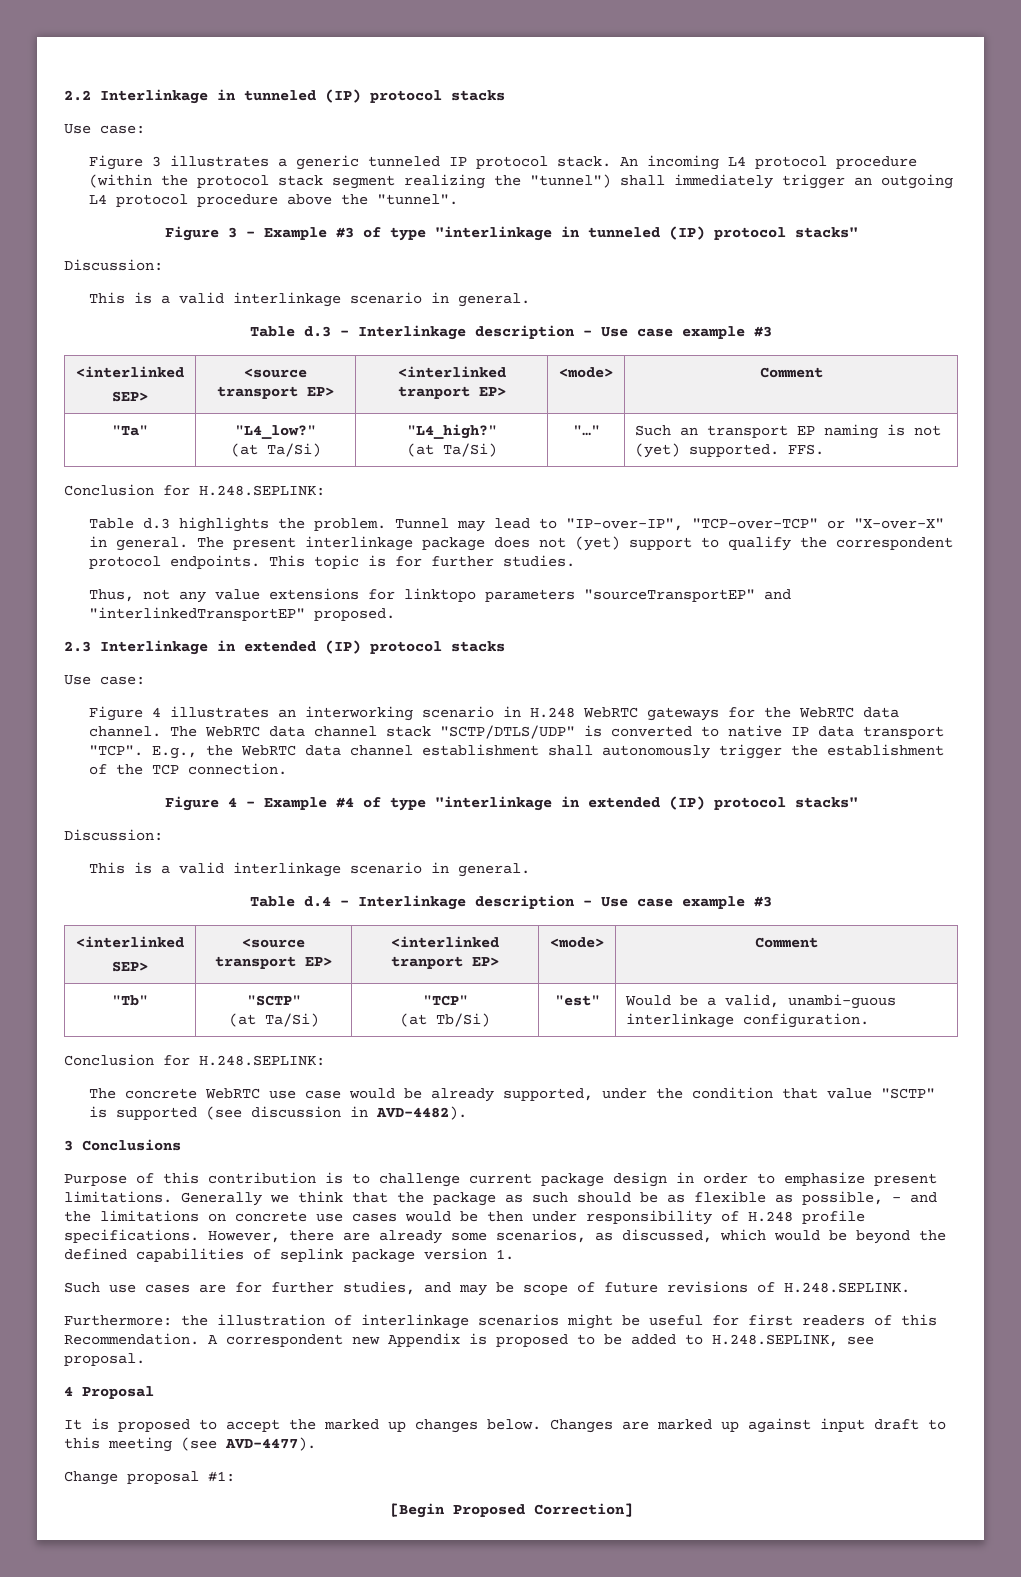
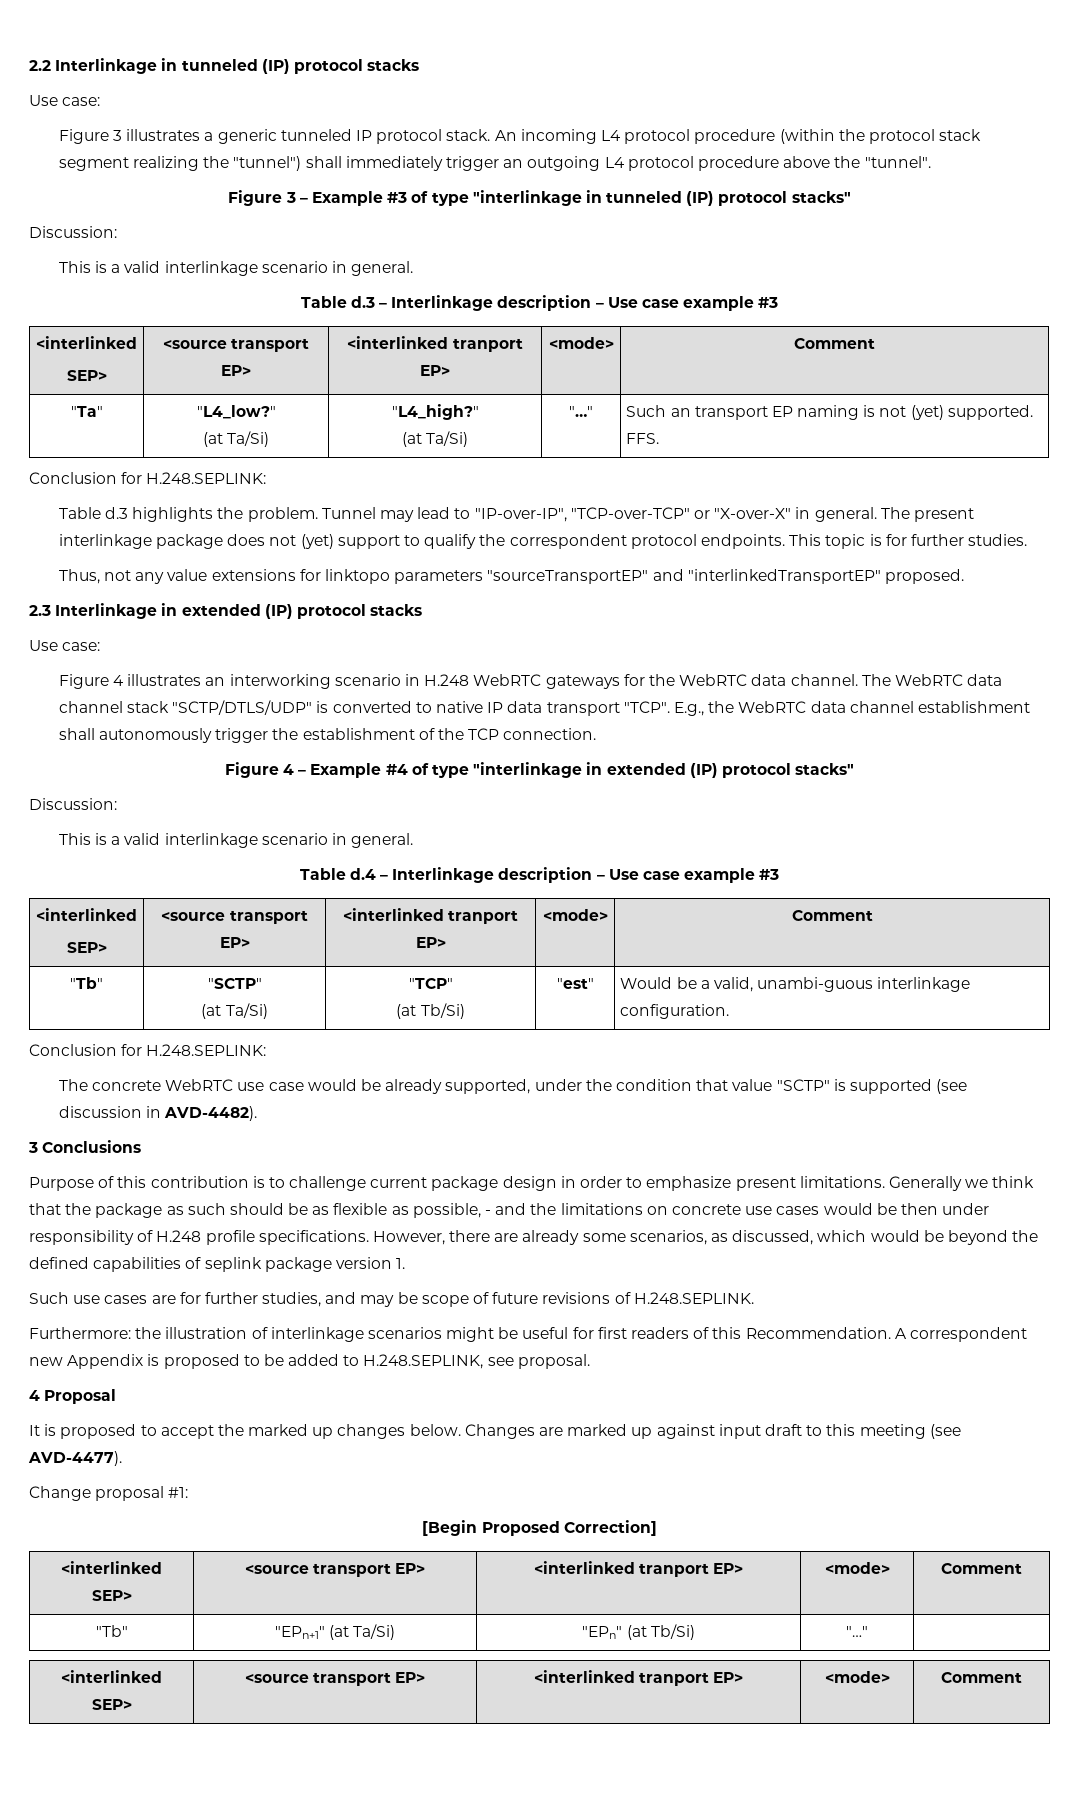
(633, 1510) none -> [61,1561,162,1574] [91,1590,132,1601] [244,1563,426,1577] [533,1561,744,1577] [824,1562,890,1574] [941,1563,1022,1574] [95,1625,128,1637] [274,1624,396,1640] [582,1624,695,1640] [846,1626,868,1637] [61,1670,162,1683] [91,1699,132,1710] [244,1672,426,1686] [533,1670,744,1686] [824,1671,890,1683] [941,1672,1022,1683] // <interlinked // SEP> | <source transport EP> | <interlinked tranport EP> | <mode> | Comment // "Tb" | "EPn+1" (at Ta/Si) | "EPn" (at Tb/Si) | "…" | // <interlinked // SEP> | <source transport EP> | <interlinked tranport EP> | <mode> | Comment

